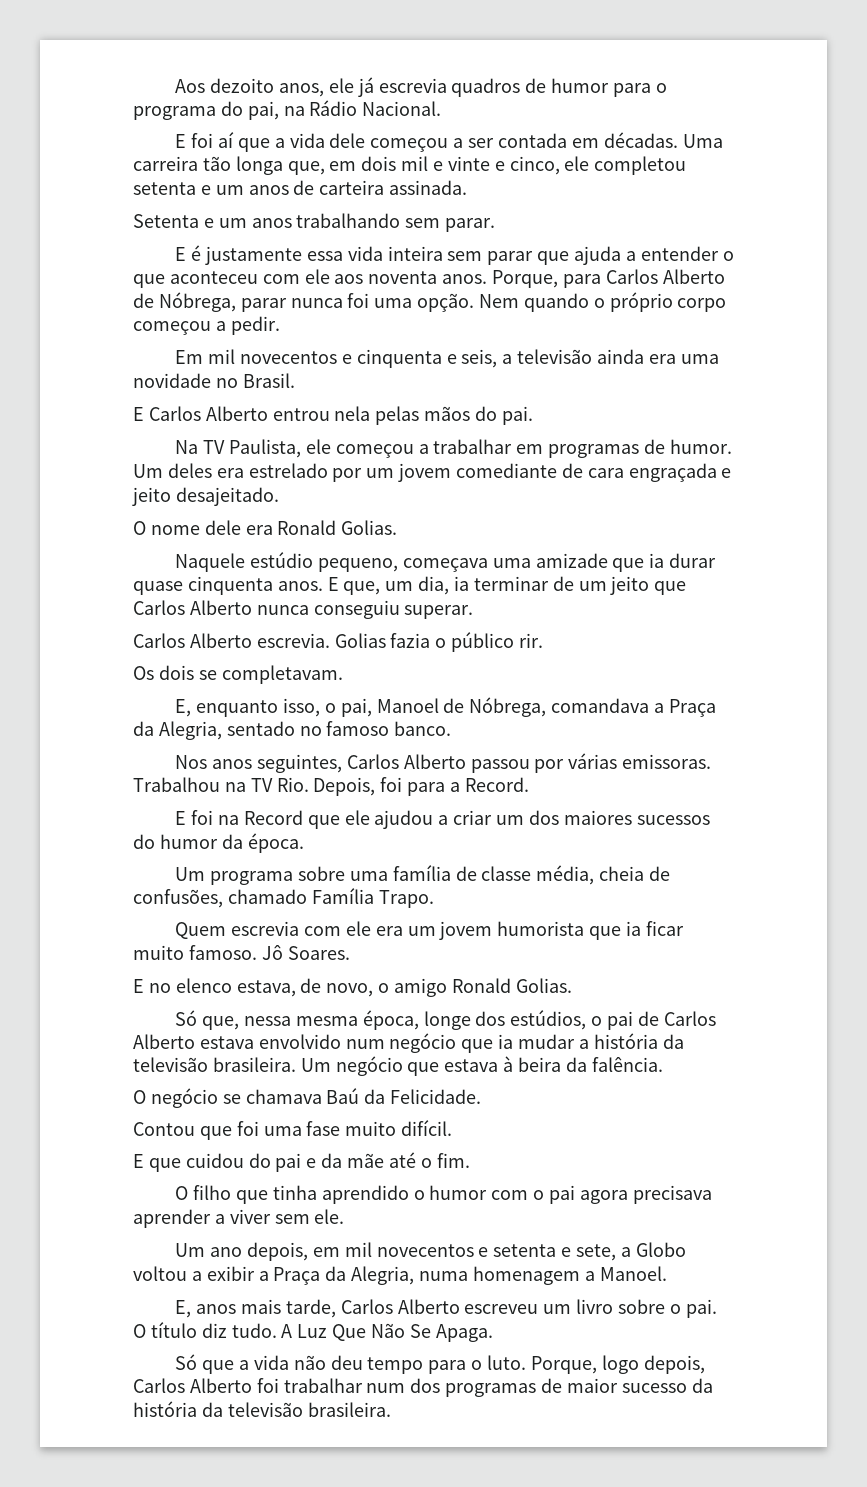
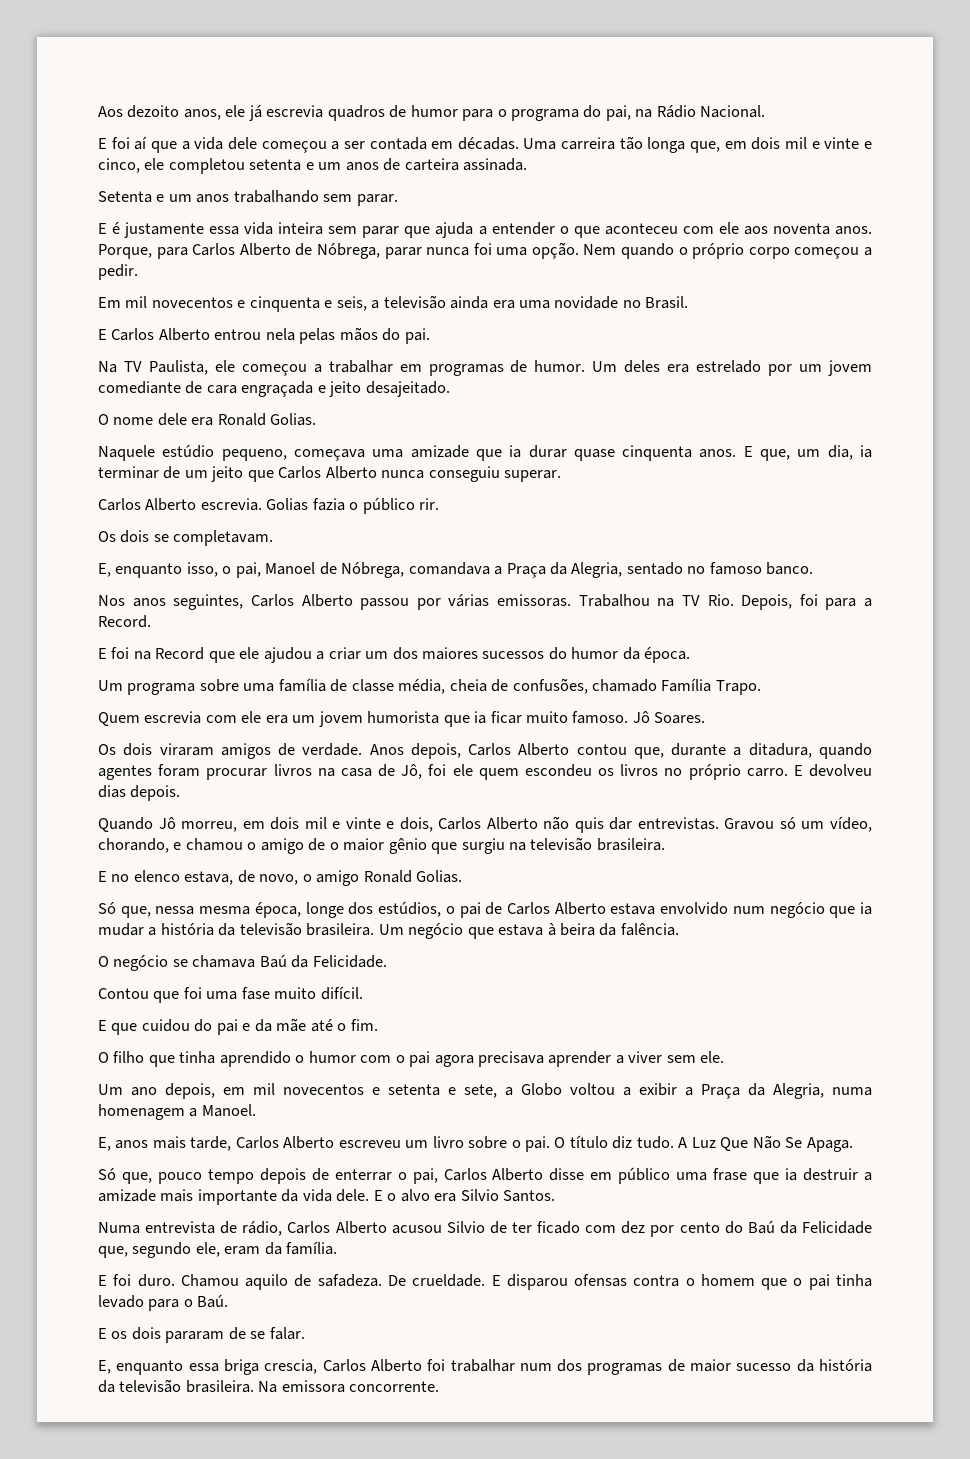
(350, 953) none -> [98,743,872,759] [98,764,872,780] [98,785,181,801] [98,816,872,833] [98,837,665,854] // Os dois viraram amigos de verdade. Anos depois, Carlos Alberto contou que, durante a ditadura, quando agentes foram procurar livros na casa de Jô, foi ele quem escondeu os livros no próprio carro. E devolveu dias depois. // Quando Jô morreu, em dois mil e vinte e dois, Carlos Alberto não quis dar entrevistas. Gravou só um vídeo, chorando, e chamou o amigo de o maior gênio que surgiu na televisão brasileira.
[202,1355,705,1374] que a vida não deu tempo para o luto. Porque, logo depois, -> [121,1167,872,1184] [98,1189,556,1205] [98,1220,872,1237] [98,1241,338,1258] [98,1274,873,1290] [98,1294,229,1311] [98,1327,305,1343] [98,1359,318,1375] que, pouco tempo depois de enterrar o pai, Carlos Alberto disse em público uma frase que ia destruir a amizade mais importante da vida dele. E o alvo era Silvio Santos. // Numa entrevista de rádio, Carlos Alberto acusou Silvio de ter ficado com dez por cento do Baú da Felicidade que, segundo ele, eram da família. // E foi duro. Chamou aquilo de safadeza. De crueldade. E disparou ofensas contra o homem que o pai tinha levado para o Baú. // E os dois pararam de se falar. // E, enquanto essa briga crescia,
(391, 1409) none -> [258,1380,440,1393] Na emissora concorrente.

